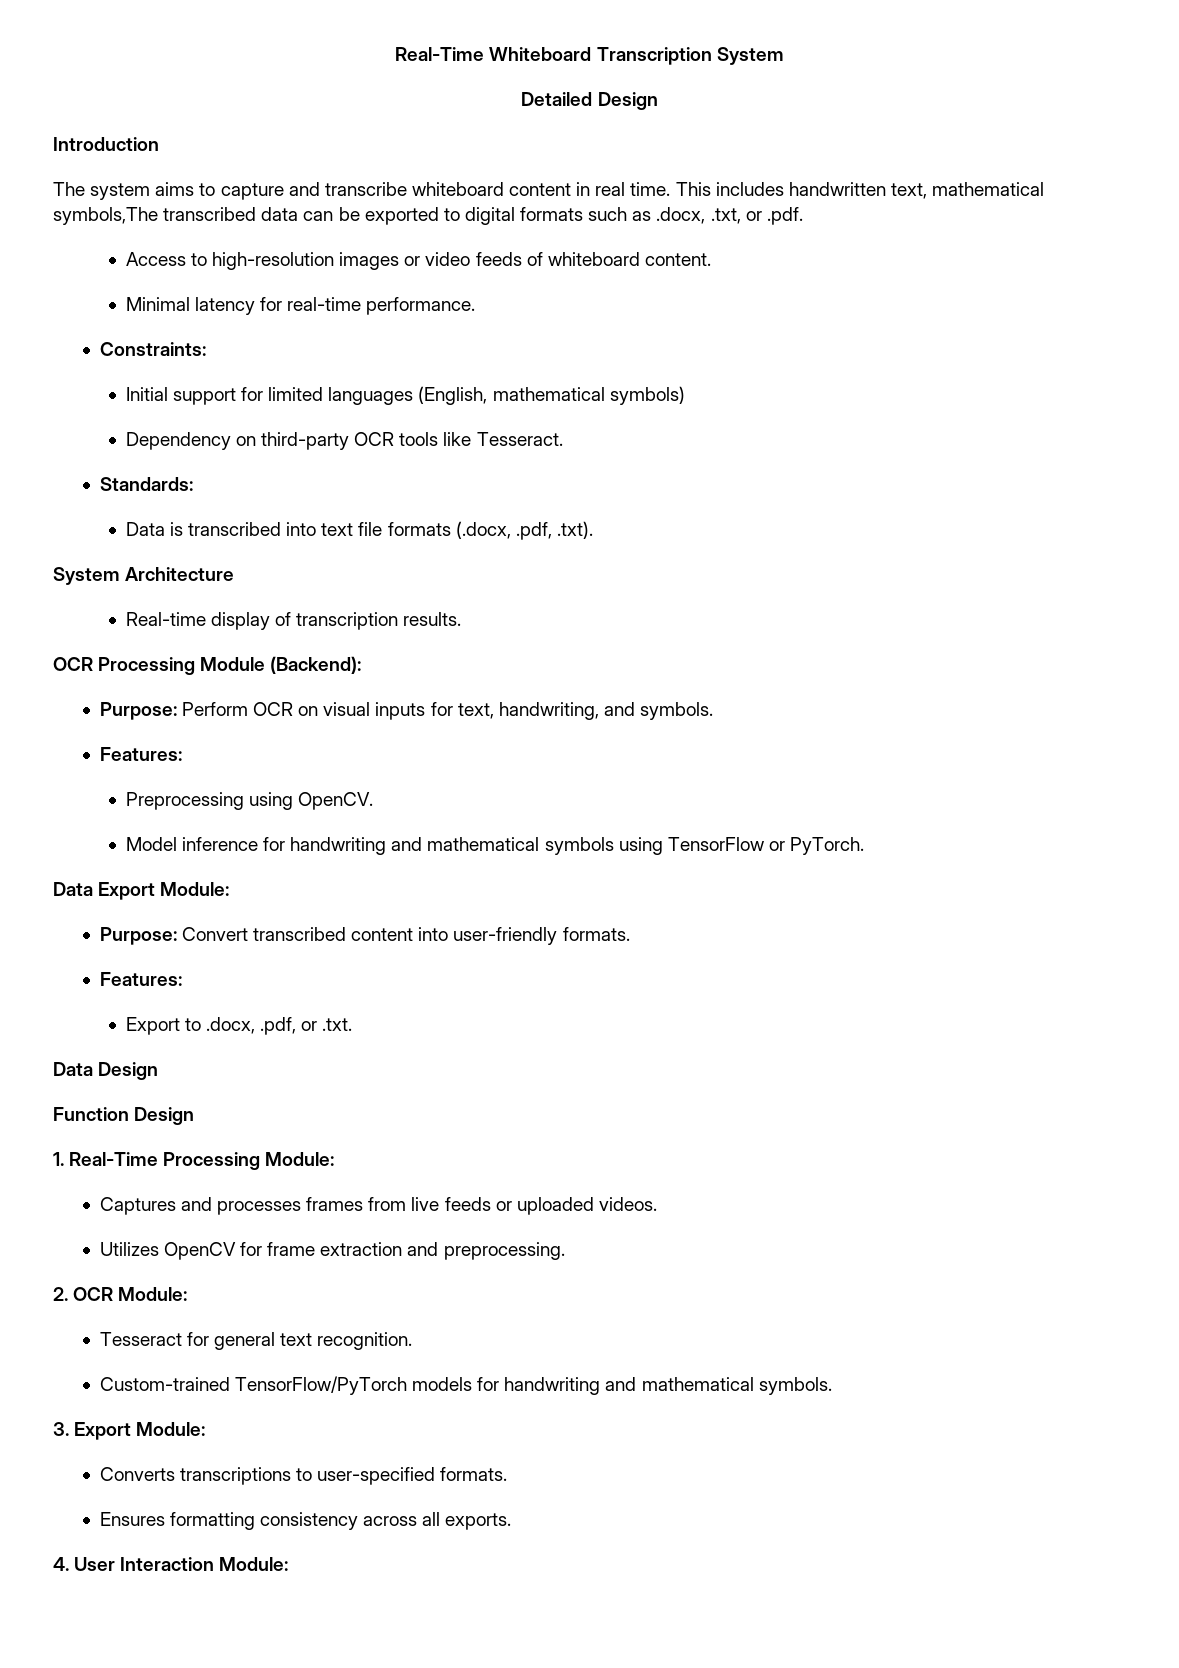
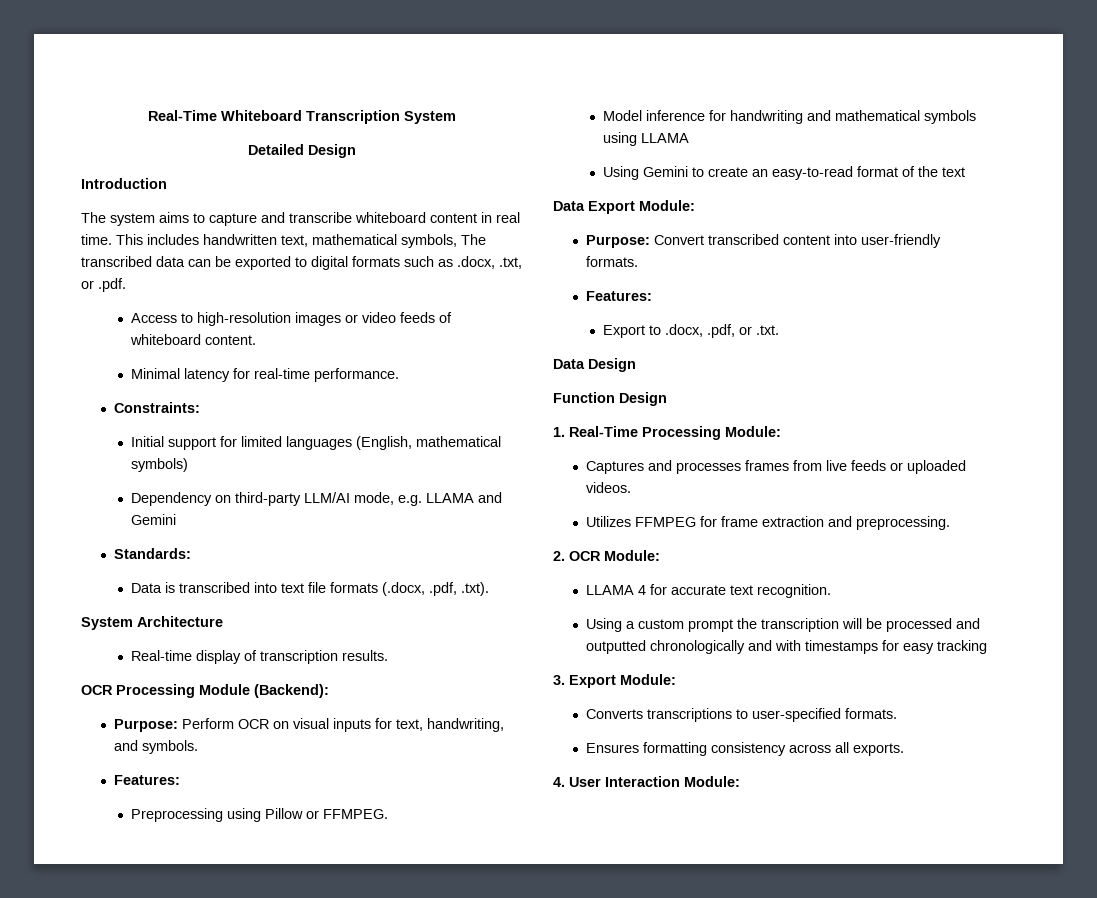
[53,207,158,225] symbols,The -> [401,234,486,248] symbols, The
[354,432,563,446] OCR tools like Tesseract. -> [304,492,503,506] [131,514,177,525] LLM/AI mode, e.g. LLAMA and Gemini
[297,792,373,810] OpenCV. -> [265,808,389,819] Pillow or FFMPEG.
[667,837,865,855] TensorFlow or PyTorch. -> [641,133,690,143] [603,166,966,180] LLAMA // Using Gemini to create an easy-to-read format of the text
[163,1242,236,1260] OpenCV -> [635,517,697,527] FFMPEG
[99,1332,413,1350] [99,1376,832,1395] Tesseract for general text recognition. // Custom-trained TensorFlow/PyTorch models for handwriting and mathematical symbols. -> [586,584,832,598] [586,618,981,632] [586,640,988,654] LLAMA 4 for accurate text recognition. // Using a custom prompt the transcription will be processed and outputted chronologically and with timestamps for easy tracking

